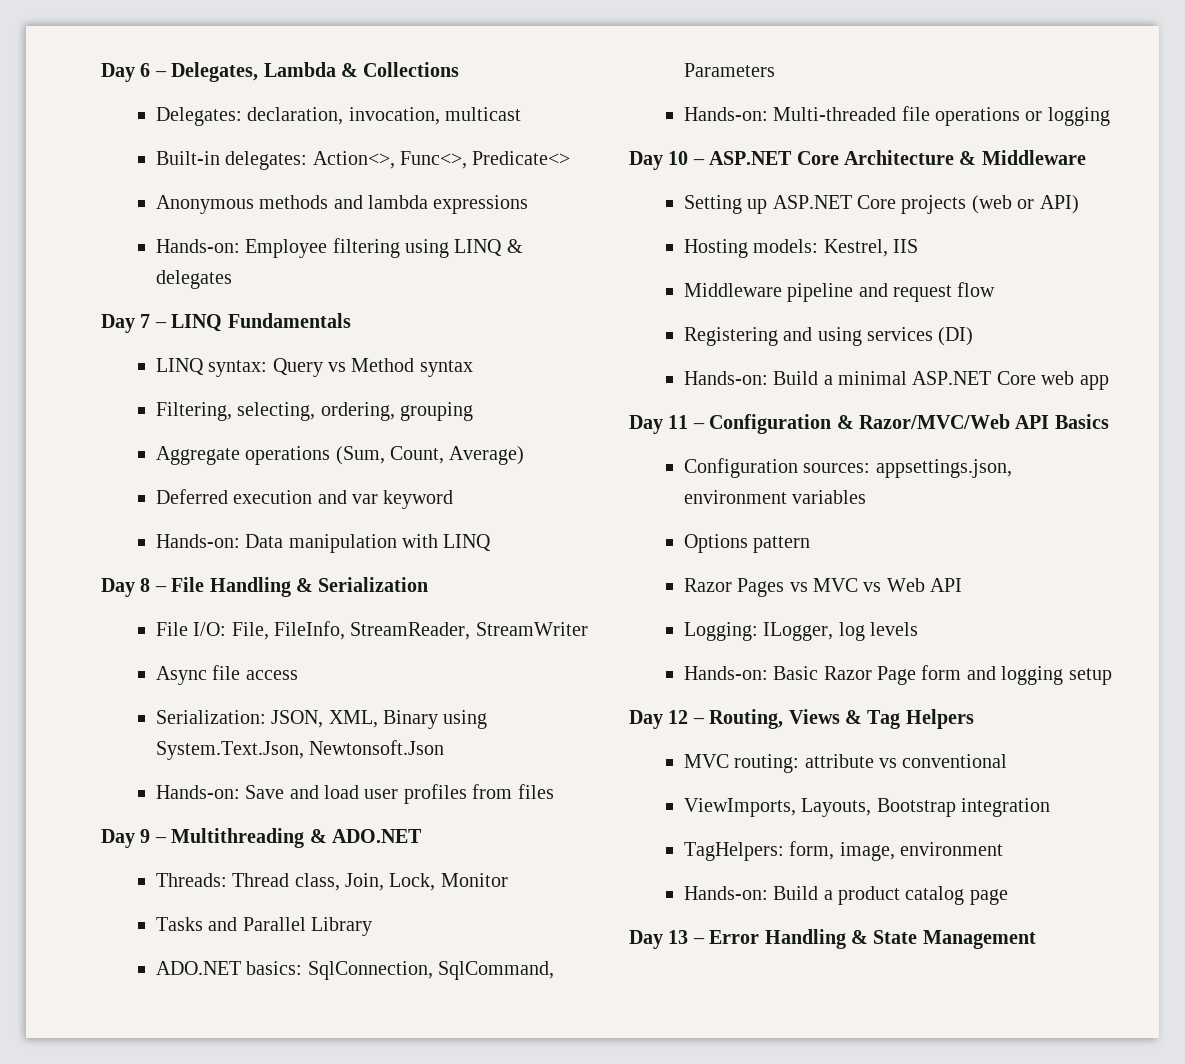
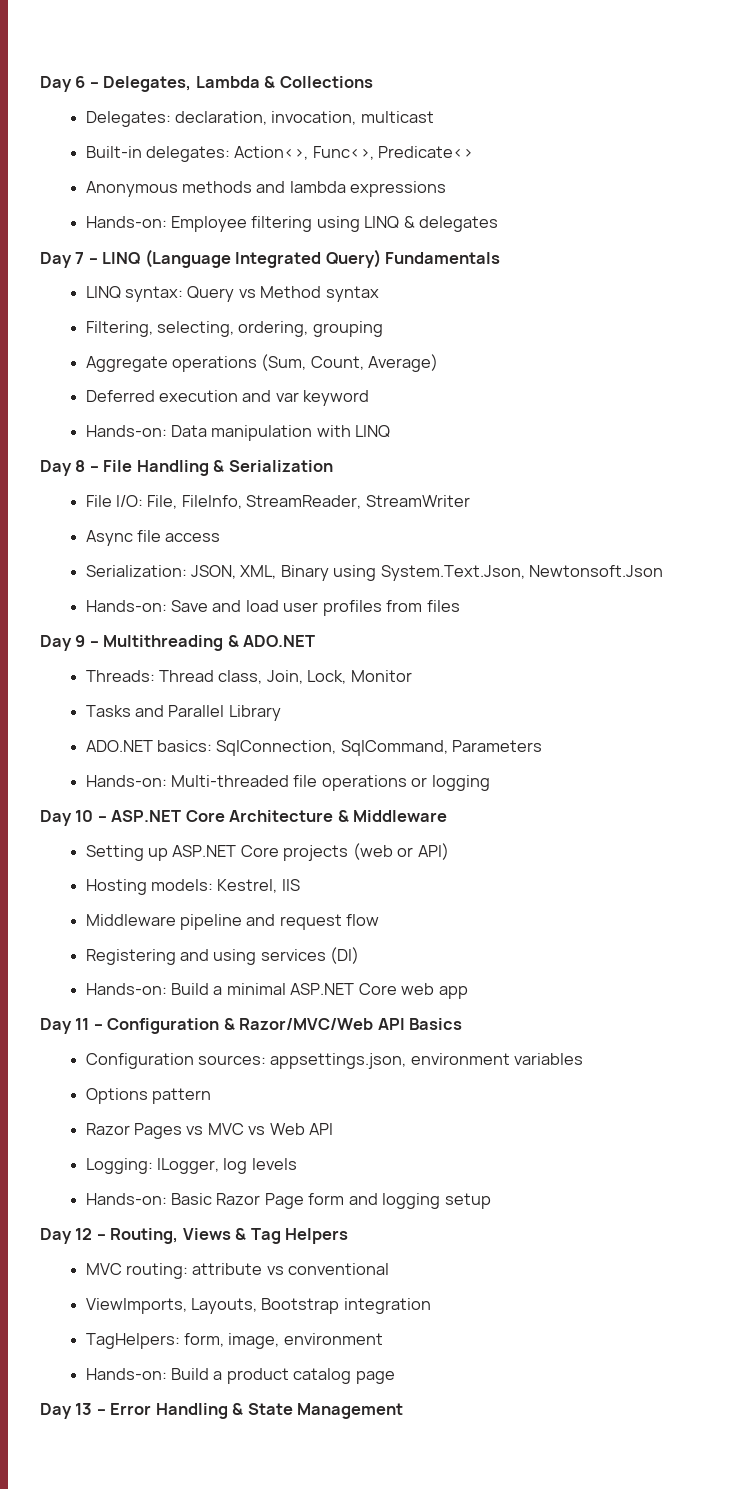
(223, 323) none -> [144,249,381,268] (Language Integrated Query)

